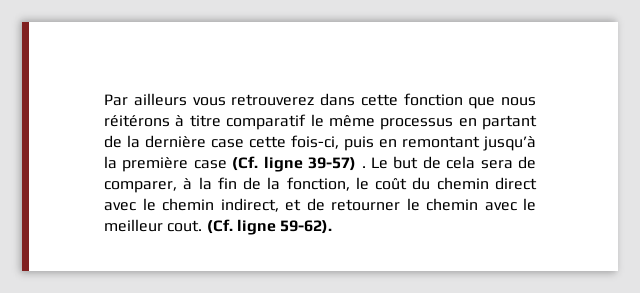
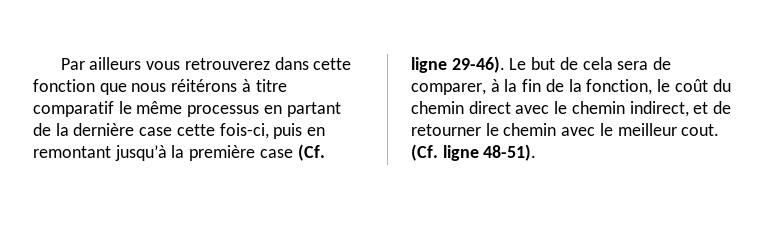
[308,157,366,171] 39-57) . -> [451,56,505,73] 29-46).
[280,220,333,234] 59-62). -> [483,144,537,161] 48-51).

